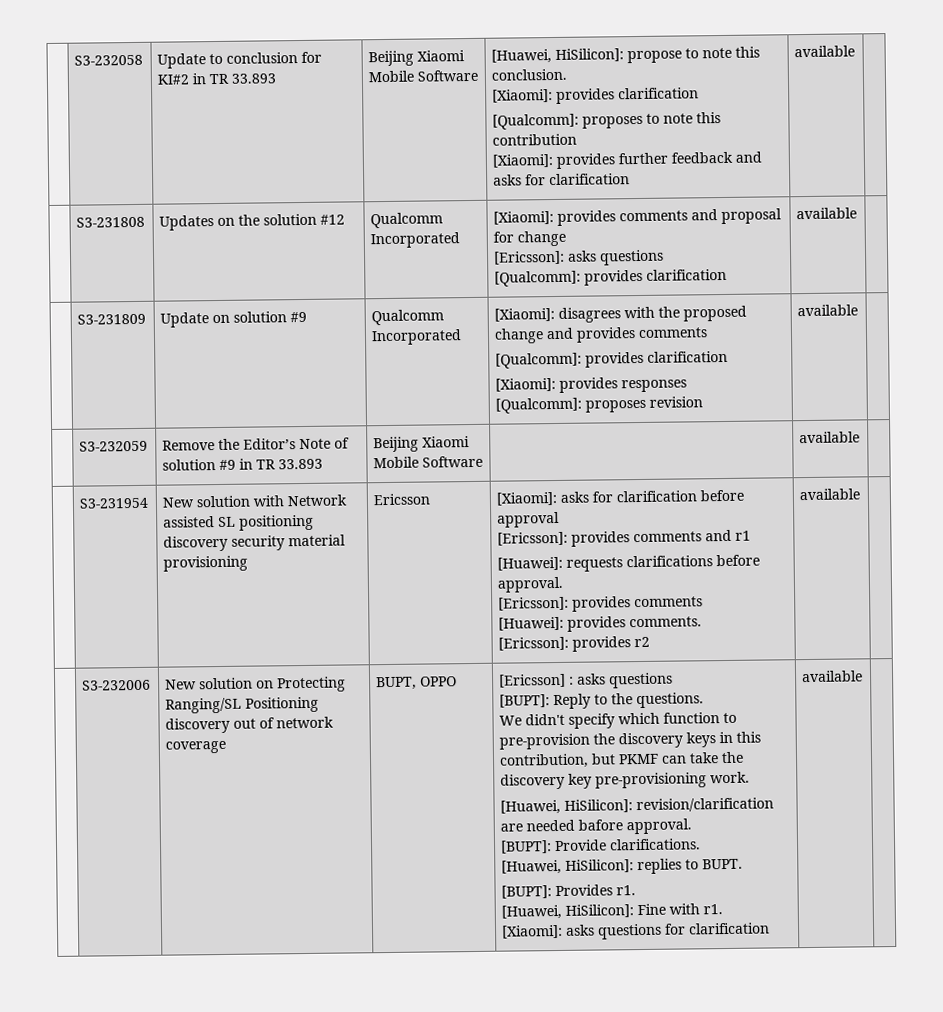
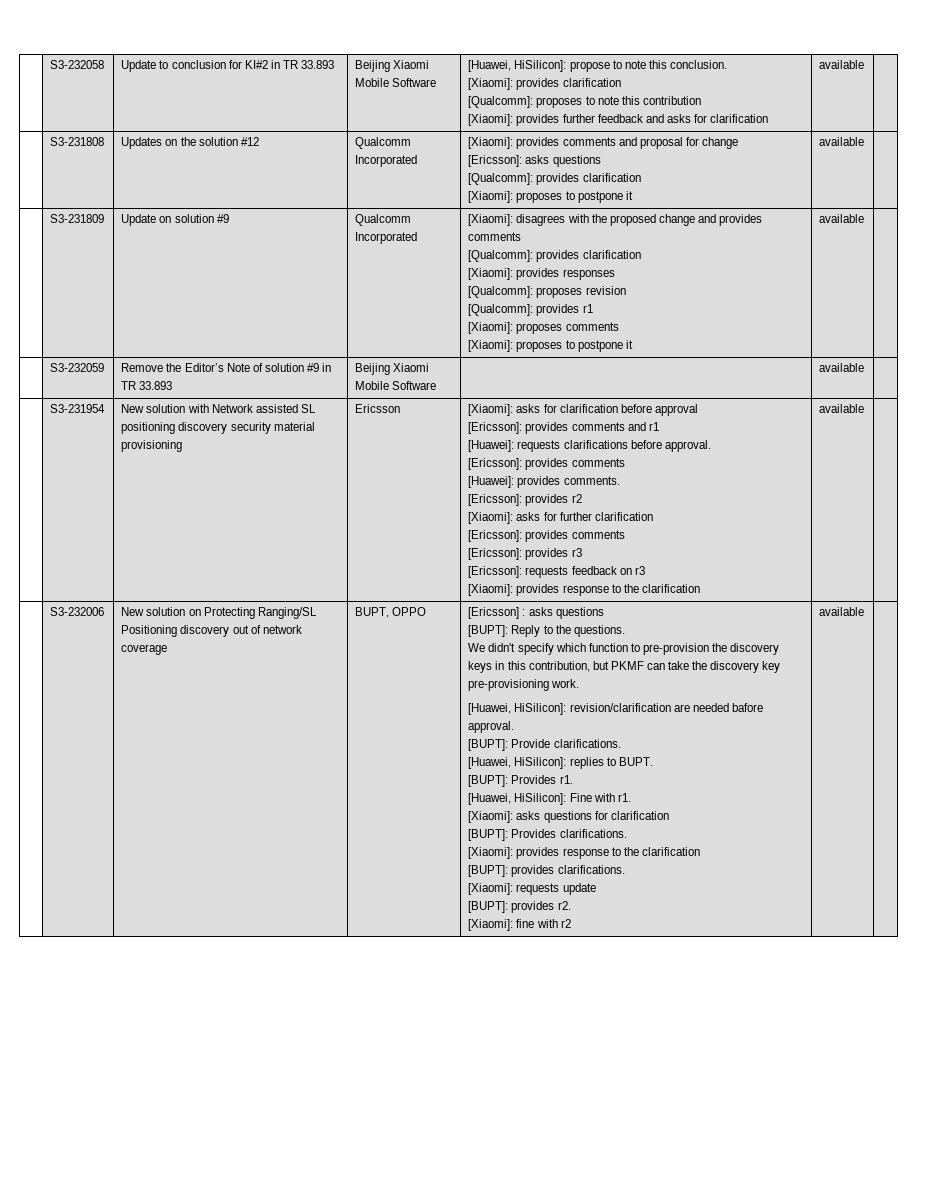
(727, 274) none -> [468,191,633,203] // [Xiaomi]: proposes to postpone it
(703, 402) none -> [468,304,593,316] [468,322,619,334] [468,340,633,352] // [Qualcomm]: provides r1 // [Xiaomi]: proposes comments // [Xiaomi]: proposes to postpone it
(650, 642) none -> [468,512,653,524] [468,530,625,542] [468,548,582,560] [468,566,645,578] [468,584,700,596] // [Xiaomi]: asks for further clarification // [Ericsson]: provides comments // [Ericsson]: provides r3 // [Ericsson]: requests feedback on r3 // [Xiaomi]: provides response to the clarification
(770, 928) none -> [468,829,627,841] [468,847,700,859] [468,865,625,877] [468,883,596,895] [468,901,571,913] [468,919,571,931] // [BUPT]: Provides clarifications. // [Xiaomi]: provides response to the clarification // [BUPT]: provides clarifications. // [Xiaomi]: requests update // [BUPT]: provides r2. // [Xiaomi]: fine with r2

